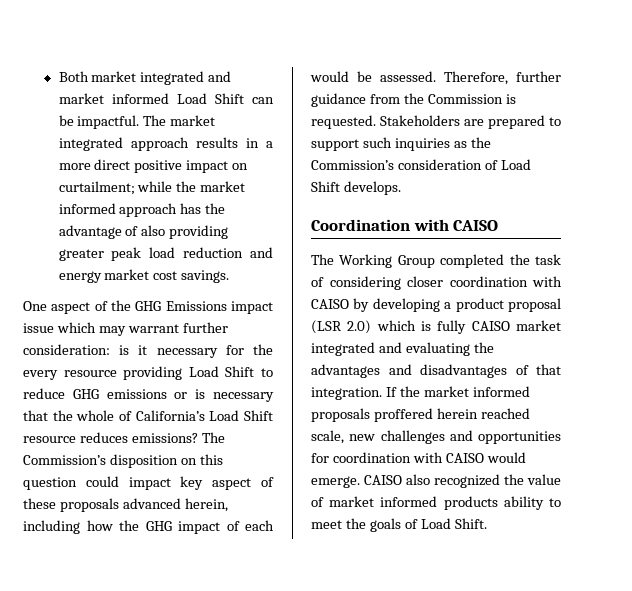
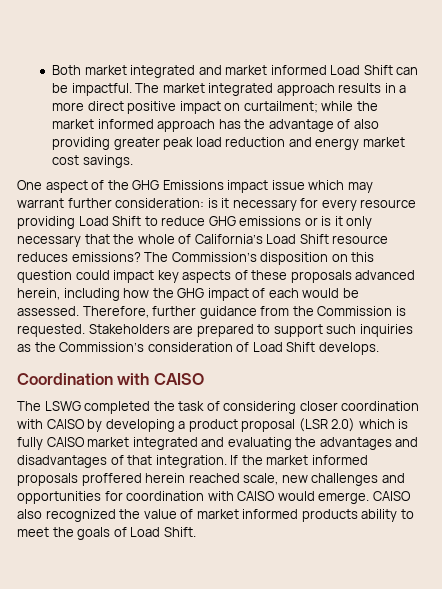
[253,344,273,355] the -> (319, 203) none
(206, 394) none -> [334,216,373,229] it only
[212,478,252,490] aspect -> [182,270,232,283] aspects
[339,254,435,268] Working Group -> [44,401,81,411] LSWG

